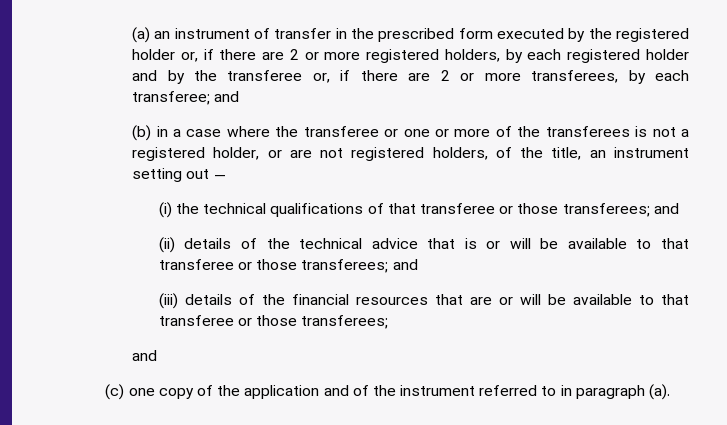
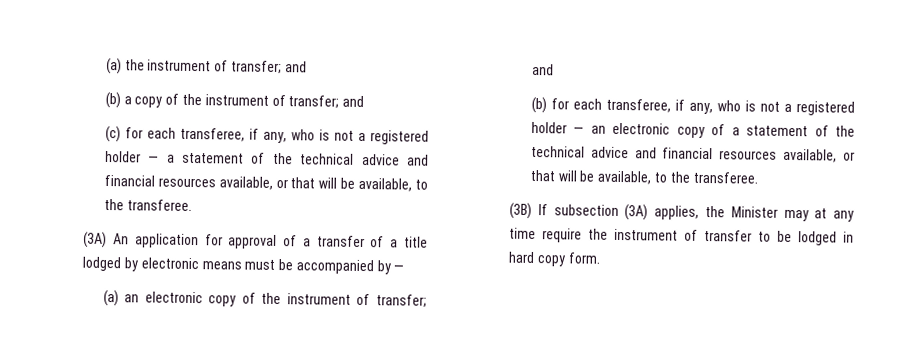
[132,27,689,43] [132,49,689,63] [132,70,689,84] [132,91,240,105] [132,125,689,141] [132,147,689,161] [132,168,226,182] [158,202,679,218] [158,237,689,253] [158,259,418,273] [158,293,689,309] [158,315,389,329] [132,350,158,361] [105,384,671,400] (a) an instrument of transfer in the prescribed form executed by the registered holder or, if there are 2 or more registered holders, by each registered holder and by the transferee or, if there are 2 or more transferees, by each transferee; and // (b) in a case where the transferee or one or more of the transferees is not a registered holder, or are not registered holders, of the title, an instrument setting out — // (i) the technical qualifications of that transferee or those transferees; and // (ii) details of the technical advice that is or will be available to that transferee or those transferees; and // (iii) details of the financial resources that are or will be available to that transferee or those transferees; // and // (c) one copy of the application and of the instrument referred to in paragraph (a). -> [105,57,307,75] [104,91,365,109] [104,125,430,145] [104,150,429,166] [103,174,428,192] [103,198,192,211] [83,231,428,249] [82,256,405,275] [102,289,427,308] [531,63,554,76] [530,96,855,116] [530,121,855,138] [530,145,855,163] [529,169,758,185] [509,202,854,222] [509,227,855,246] [508,251,601,267] (a) the instrument of transfer; and // (b) a copy of the instrument of transfer; and // (c) for each transferee, if any, who is not a registered holder — a statement of the technical advice and financial resources available, or that will be available, to the transferee. // (3A) An application for approval of a transfer of a title lodged by electronic means must be accompanied by — // (a) an electronic copy of the instrument of transfer; and // (b) for each transferee, if any, who is not a registered holder — an electronic copy of a statement of the technical advice and financial resources available, or that will be available, to the transferee. // (3B) If subsection (3A) applies, the Minister may at any time require the instrument of transfer to be lodged in hard copy form.

